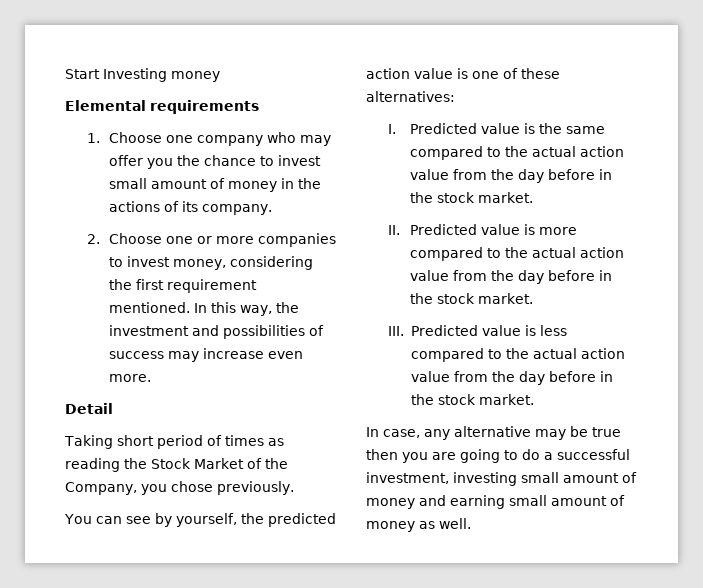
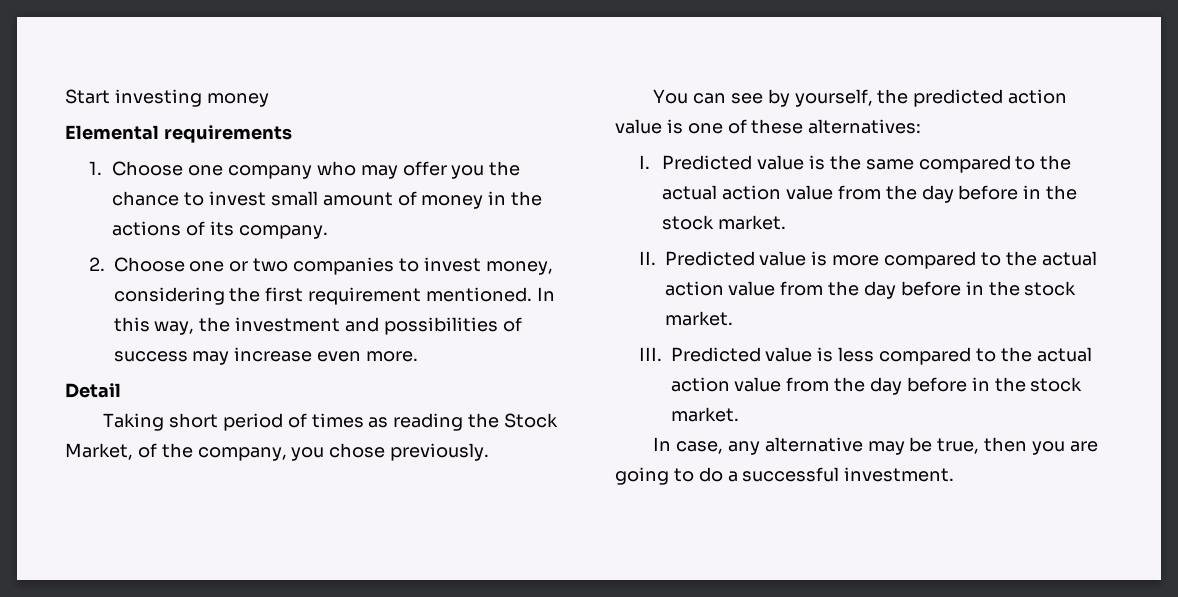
[103,68,167,82] Investing -> [114,89,202,107] investing
[216,236,255,244] more -> [253,258,289,272] two
[194,458,244,469] Market -> [65,443,133,460] Market,
[65,482,137,495] Company, -> [197,447,287,461] company,
[592,427,621,437] true -> [937,438,980,454] true,
[366,472,637,486] [366,495,625,509] [366,518,471,532] investment, investing small amount of money and earning small amount of money as well. -> [844,467,955,482] investment.

